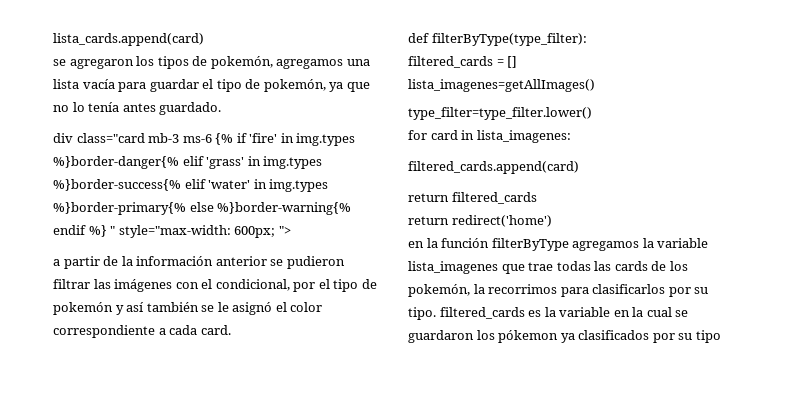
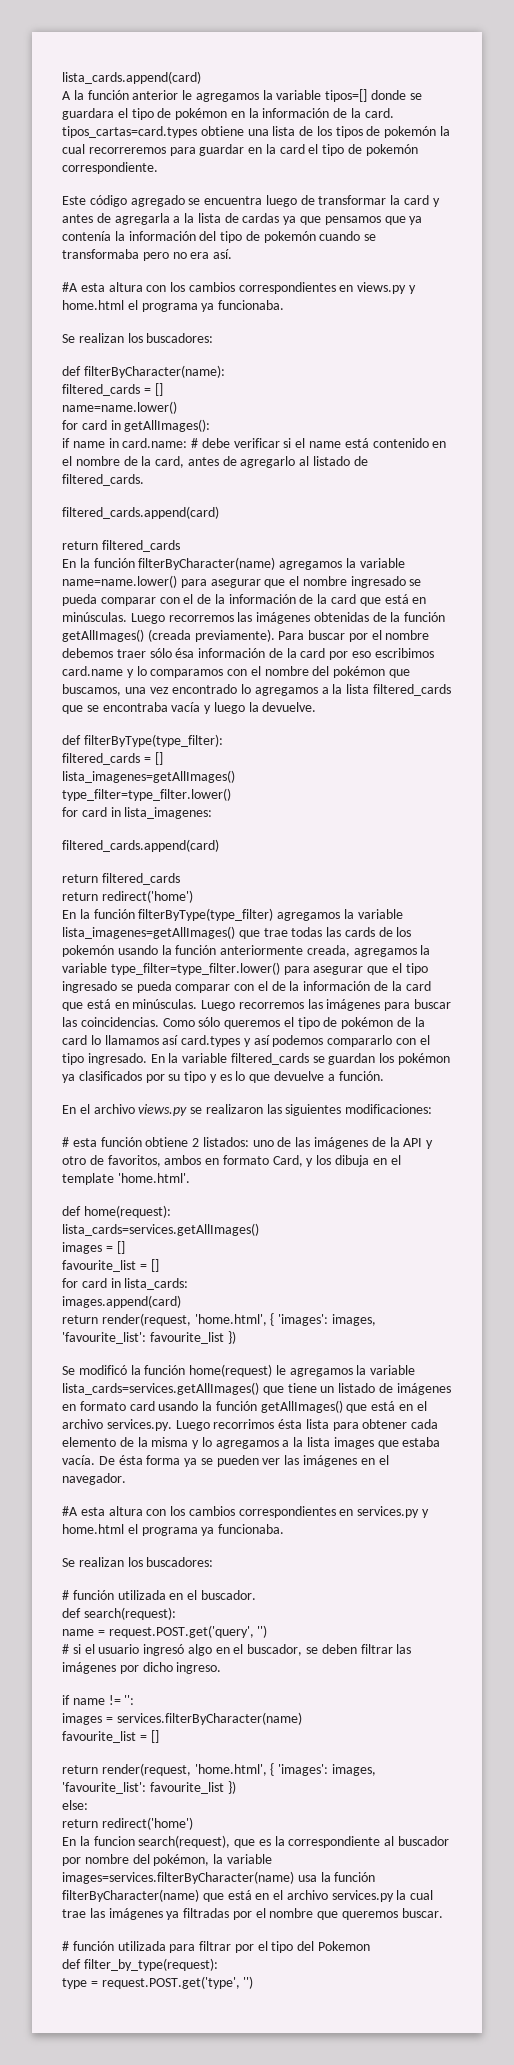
[53,56,370,69] [53,79,370,92] [53,102,222,115] [53,133,356,146] [53,156,323,169] [53,179,329,192] [53,202,352,215] [53,225,291,238] [53,256,345,269] [53,279,377,292] [53,302,323,315] [53,325,231,338] se agregaron los tipos de pokemón, agregamos una lista vacía para guardar el tipo de pokemón, ya que no lo tenía antes guardado. // div class="card mb-3 ms-6 {% if 'fire' in img.types %}border-danger{% elif 'grass' in img.types %}border-success{% elif 'water' in img.types %}border-primary{% else %}border-warning{% endif %} " style="max-width: 600px; "> // a partir de la información anterior se pudieron filtrar las imágenes con el condicional, por el tipo de pokemón y así también se le asignó el color correspondiente a cada card. -> [62,89,422,102] [62,108,394,120] [62,126,451,138] [62,144,418,156] [62,162,158,174] [62,195,440,207] [62,213,423,225] [62,231,377,243] [62,249,233,261] [62,282,417,294] [62,300,285,312] [62,333,214,343] [62,365,225,378] [62,383,163,396] [62,401,177,414] [62,419,211,432] [62,438,447,448] [62,456,368,468] [62,474,144,486] [62,506,219,519] [62,540,180,552] [62,557,405,570] [62,575,422,588] [62,594,427,606] [62,612,446,624] [62,629,430,642] [62,648,434,660] [62,666,411,678] [62,684,452,696] [62,702,317,714] A la función anterior le agregamos la variable tipos=[] donde se guardara el tipo de pokémon en la información de la card. tipos_cartas=card.types obtiene una lista de los tipos de pokemón la cual recorreremos para guardar en la card el tipo de pokemón correspondiente. // Este código agregado se encuentra luego de transformar la card y antes de agregarla a la lista de cardas ya que pensamos que ya contenía la información del tipo de pokemón cuando se transformaba pero no era así. // #A esta altura con los cambios correspondientes en views.py y home.html el programa ya funcionaba. // Se realizan los buscadores: // def filterByCharacter(name): // filtered_cards = [] // name=name.lower() // for card in getAllImages(): // if name in card.name: # debe verificar si el name está contenido en el nombre de la card, antes de agregarlo al listado de filtered_cards. // filtered_cards.append(card) // return filtered_cards // En la función filterByCharacter(name) agregamos la variable name=name.lower() para asegurar que el nombre ingresado se pueda comparar con el de la información de la card que está en minúsculas. Luego recorremos las imágenes obtenidas de la función getAllImages() (creada previamente). Para buscar por el nombre debemos traer sólo ésa información de la card por eso escribimos card.name y lo comparamos con el nombre del pokémon que buscamos, una vez encontrado lo agregamos a la lista filtered_cards que se encontraba vacía y luego la devuelve.
[408,238,709,251] [408,261,498,274] en la función filterByType agregamos la variable lista_imagenes -> [62,908,403,921] [62,926,235,939] En la función filterByType(type_filter) agregamos la variable lista_imagenes=getAllImages()
[408,284,709,297] [408,307,689,320] [408,330,559,343] pokemón, la recorrimos para clasificarlos por su tipo. filtered_cards es la variable en la cual se guardaron los pókemon -> [62,945,431,957] [62,962,428,975] [62,981,431,993] [62,999,452,1011] [62,1017,425,1029] [62,1035,430,1047] [62,1053,451,1065] pokemón usando la función anteriormente creada, agregamos la variable type_filter=type_filter.lower() para asegurar que el tipo ingresado se pueda comparar con el de la información de la card que está en minúsculas. Luego recorremos las imágenes para buscar las coincidencias. Como sólo queremos el tipo de pokémon de la card lo llamamos así card.types y así podemos compararlo con el tipo ingresado. En la variable filtered_cards se guardan los pokémon
(721, 336) none -> [209,1071,384,1083] [62,1104,433,1116] [62,1137,434,1149] [62,1155,401,1167] [62,1173,190,1185] [62,1205,171,1218] [62,1223,259,1236] [62,1241,125,1254] [62,1259,159,1272] [62,1278,189,1290] [62,1295,181,1308] [62,1313,376,1326] [62,1331,236,1344] [62,1364,416,1377] [62,1382,451,1395] [62,1400,427,1413] [62,1419,439,1431] [62,1437,441,1449] [62,1455,389,1467] [62,1473,126,1485] [62,1506,430,1518] [62,1524,285,1536] [62,1557,214,1567] [62,1590,256,1600] [62,1607,176,1620] [62,1625,268,1638] [62,1644,412,1656] [62,1662,222,1674] [62,1695,135,1705] [62,1712,302,1725] [62,1730,159,1743] [62,1763,376,1776] [62,1781,236,1794] [62,1800,88,1810] [62,1817,193,1830] [62,1835,450,1848] [62,1854,272,1866] [62,1871,376,1884] [62,1889,434,1902] [62,1908,443,1920] [62,1941,371,1953] [62,1958,218,1971] [62,1976,254,1989] y es lo que devuelve a función. // En el archivo views.py se realizaron las siguientes modificaciones: // # esta función obtiene 2 listados: uno de las imágenes de la API y otro de favoritos, ambos en formato Card, y los dibuja en el template 'home.html'. // def home(request): // lista_cards=services.getAllImages() // images = [] // favourite_list = [] // for card in lista_cards: // images.append(card) // return render(request, 'home.html', { 'images': images, 'favourite_list': favourite_list }) // Se modificó la función home(request) le agregamos la variable lista_cards=services.getAllImages() que tiene un listado de imágenes en formato card usando la función getAllImages() que está en el archivo services.py. Luego recorrimos ésta lista para obtener cada elemento de la misma y lo agregamos a la lista images que estaba vacía. De ésta forma ya se pueden ver las imágenes en el navegador. // #A esta altura con los cambios correspondientes en services.py y home.html el programa ya funcionaba. // Se realizan los buscadores: // # función utilizada en el buscador. // def search(request): // name = request.POST.get('query', '') // # si el usuario ingresó algo en el buscador, se deben filtrar las imágenes por dicho ingreso. // if name != '': // images = services.filterByCharacter(name) // favourite_list = [] // return render(request, 'home.html', { 'images': images, 'favourite_list': favourite_list }) // else: // return redirect('home') // En la funcion search(request), que es la correspondiente al buscador por nombre del pokémon, la variable images=services.filterByCharacter(name) usa la función filterByCharacter(name) que está en el archivo services.py la cual trae las imágenes ya filtradas por el nombre que queremos buscar. // # función utilizada para filtrar por el tipo del Pokemon // def filter_by_type(request): // type = request.POST.get('type', '')

